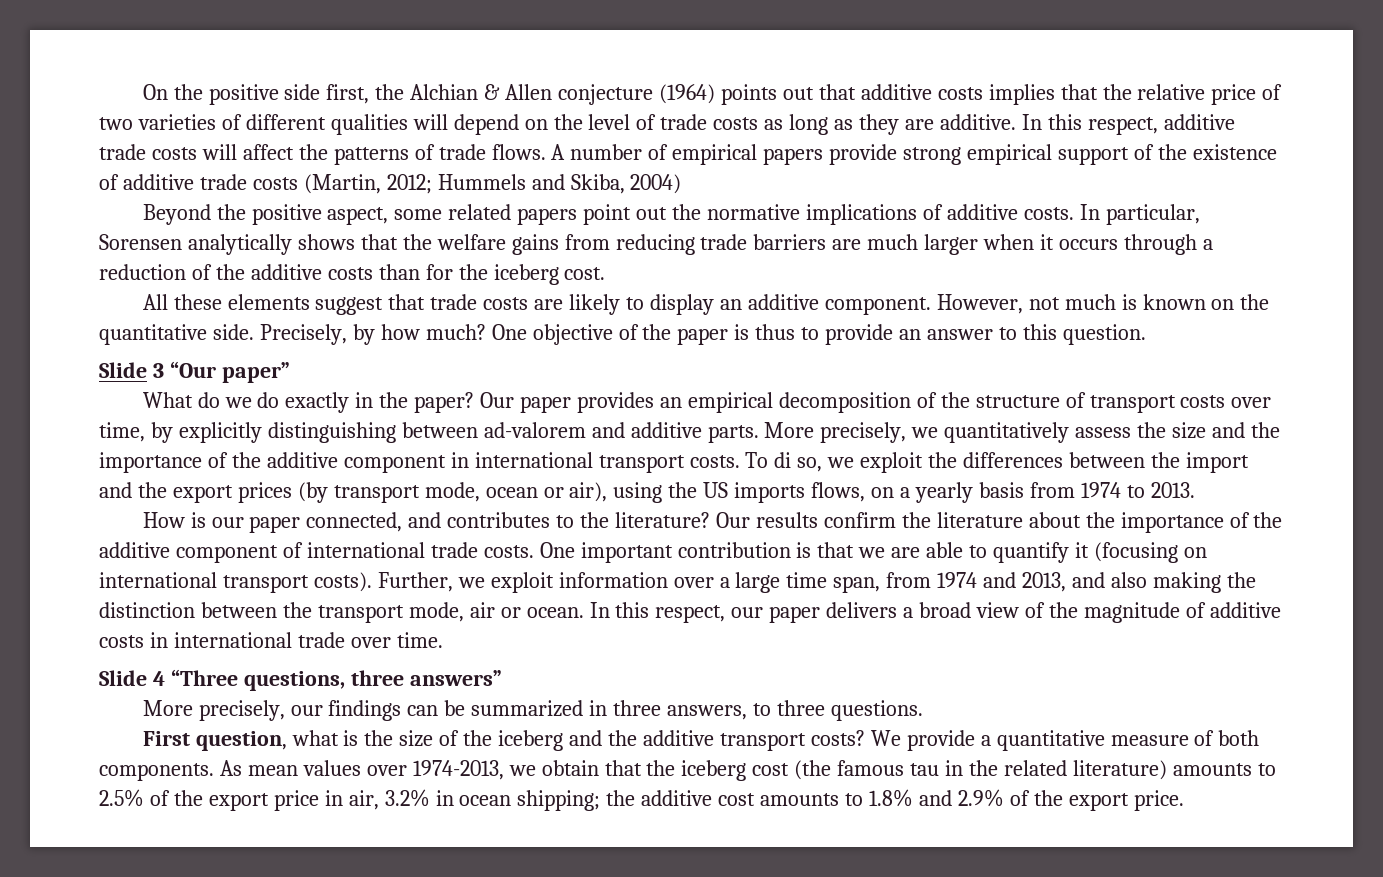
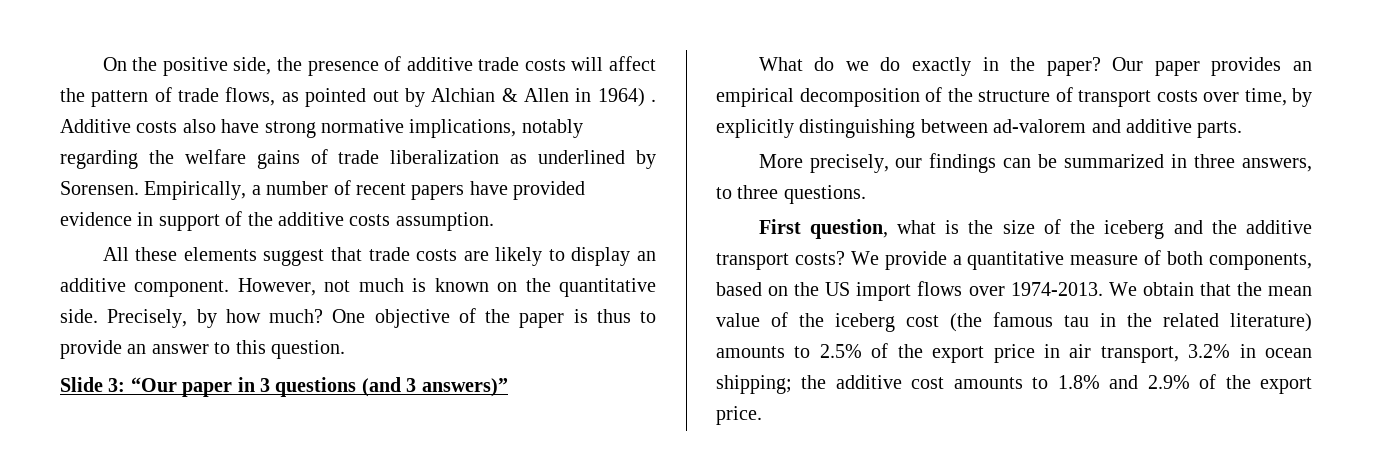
[284,84,1283,105] [99,114,1158,135] side first, the Alchian & Allen conjecture (1964) points out that additive costs implies that the relative price of two varieties of different qualities will depend on the level of trade costs as long as they are additive. In this respect, -> [233,56,402,76] side, the presence of
[333,144,1277,165] [99,174,682,194] [142,204,1200,225] [99,234,1213,255] [99,264,606,285] patterns of trade flows. A number of empirical papers provide strong empirical support of the existence of additive trade costs (Martin, 2012; Hummels and Skiba, 2004) // Beyond the positive aspect, some related papers point out the normative implications of additive costs. In particular, Sorensen analytically shows that the welfare gains from reducing trade barriers are much larger when it occurs through a reduction of the additive costs than for the iceberg cost. -> [91,87,656,107] [60,119,583,138] [60,149,657,169] [60,180,586,200] [60,211,494,231] pattern of trade flows, as pointed out by Alchian & Allen in 1964) . Additive costs also have strong normative implications, notably regarding the welfare gains of trade liberalization as underlined by Sorensen. Empirically, a number of recent papers have provided evidence in support of the additive costs assumption.
[152,361,290,383] 3 “Our paper” -> [108,377,508,397] 3: “Our paper in 3 questions (and 3 answers)”
[764,422,1280,443] [99,452,1249,473] [99,482,1195,503] [142,512,1283,533] [99,542,1207,563] [99,572,1256,593] [99,602,1281,623] [99,632,443,648] [99,669,502,691] More precisely, we quantitatively assess the size and the importance of the additive component in international transport costs. To di so, we exploit the differences between the import and the export prices (by transport mode, ocean or air), using the US imports flows, on a yearly basis from 1974 to 2013. // How is our paper connected, and contributes to the literature? Our results confirm the literature about the importance of the additive component of international trade costs. One important contribution is that we are able to quantify it (focusing on international transport costs). Further, we exploit information over a large time span, from 1974 and 2013, and also making the distinction between the transport mode, air or ocean. In this respect, our paper delivers a broad view of the magnitude of additive costs in international trade over time. // Slide 4 “Three questions, three answers” -> (1243, 129) none
[99,760,642,781] components. As mean values over 1974-2013, we obtain that -> [1209,253,1312,270] [716,281,1312,301] [716,312,788,327] components, based on the US import flows over 1974-2013. We obtain that the mean value of
[348,790,379,810] air, -> [1069,344,1179,363] air transport,

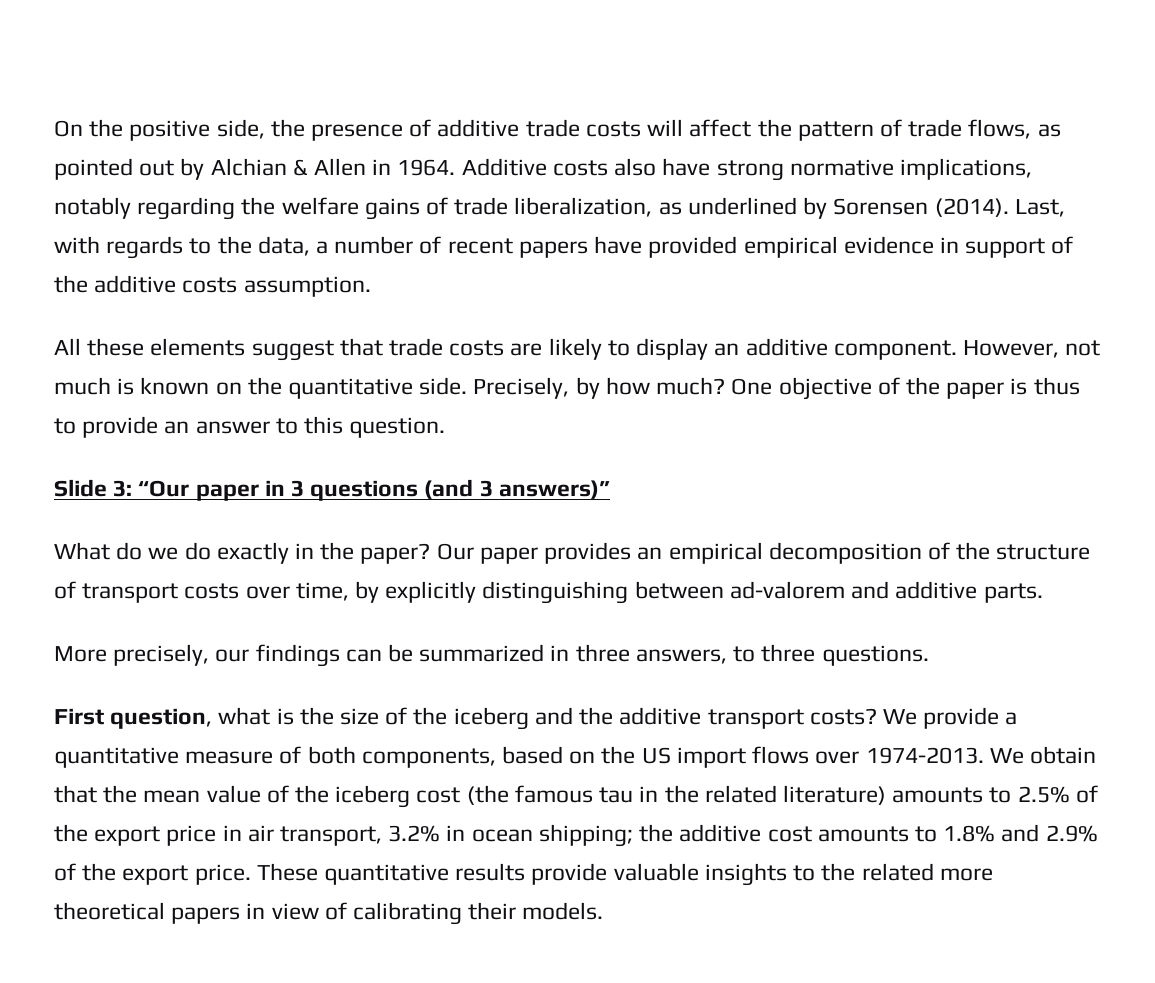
[597,88,656,107] 1964) . -> [397,159,456,176] 1964.
[390,150,500,164] liberalization -> [514,197,653,217] liberalization,
[60,181,247,200] Sorensen. Empirically, -> [833,198,1065,217] [54,236,310,259] Sorensen (2014). Last, with regards to the data,
(586, 190) none -> [743,236,838,258] empirical
(762, 415) none -> [256,863,993,886] [54,902,604,925] These quantitative results provide valuable insights to the related more theoretical papers in view of calibrating their models.

